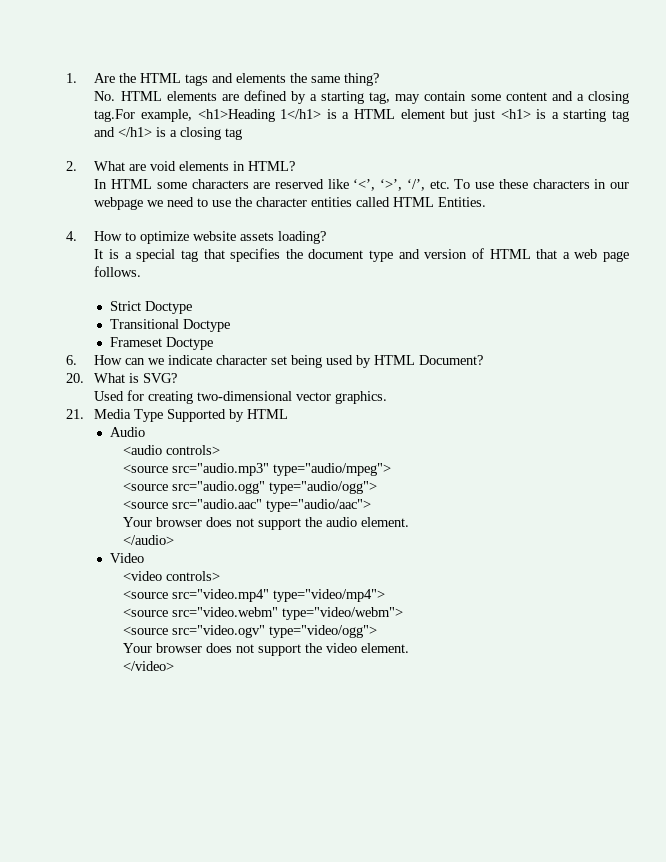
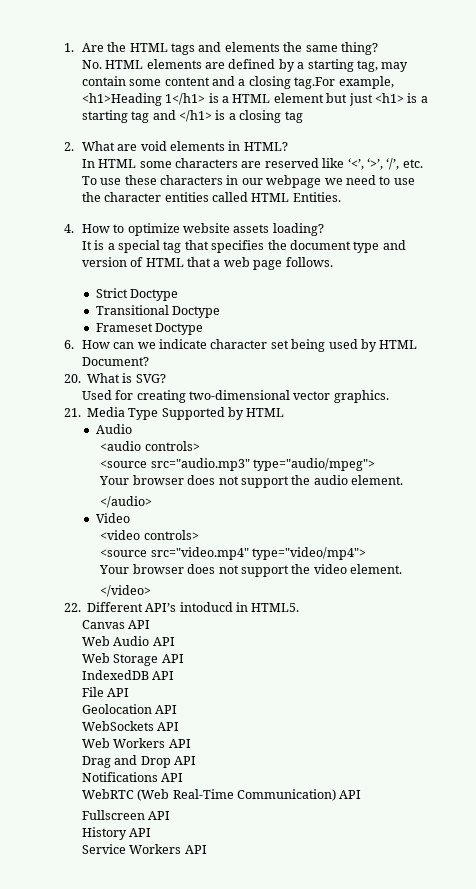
[123,481,378,494] [123,499,372,512] // <source src="audio.ogg" type="audio/ogg"> // <source src="audio.aac" type="audio/aac"> -> (376, 464) none
[123,607,404,620] [123,625,378,638] // <source src="video.webm" type="video/webm"> // <source src="video.ogv" type="video/ogg"> -> (367, 553) none
(175, 666) none -> [63,602,300,612] [81,620,151,629] [81,636,175,646] [81,653,184,666] [81,670,175,680] [81,687,130,697] [81,704,178,714] [81,721,180,731] [81,738,191,748] [81,755,197,768] [81,772,184,782] [81,789,362,801] [81,810,171,820] [81,827,152,840] [81,844,207,854] // 22. Different API’s intoducd in HTML5. // Canvas API // Web Audio API // Web Storage API // IndexedDB API // File API // Geolocation API // WebSockets API // Web Workers API // Drag and Drop API // Notifications API // WebRTC (Web Real-Time Communication) API // Fullscreen API // History API // Service Workers API

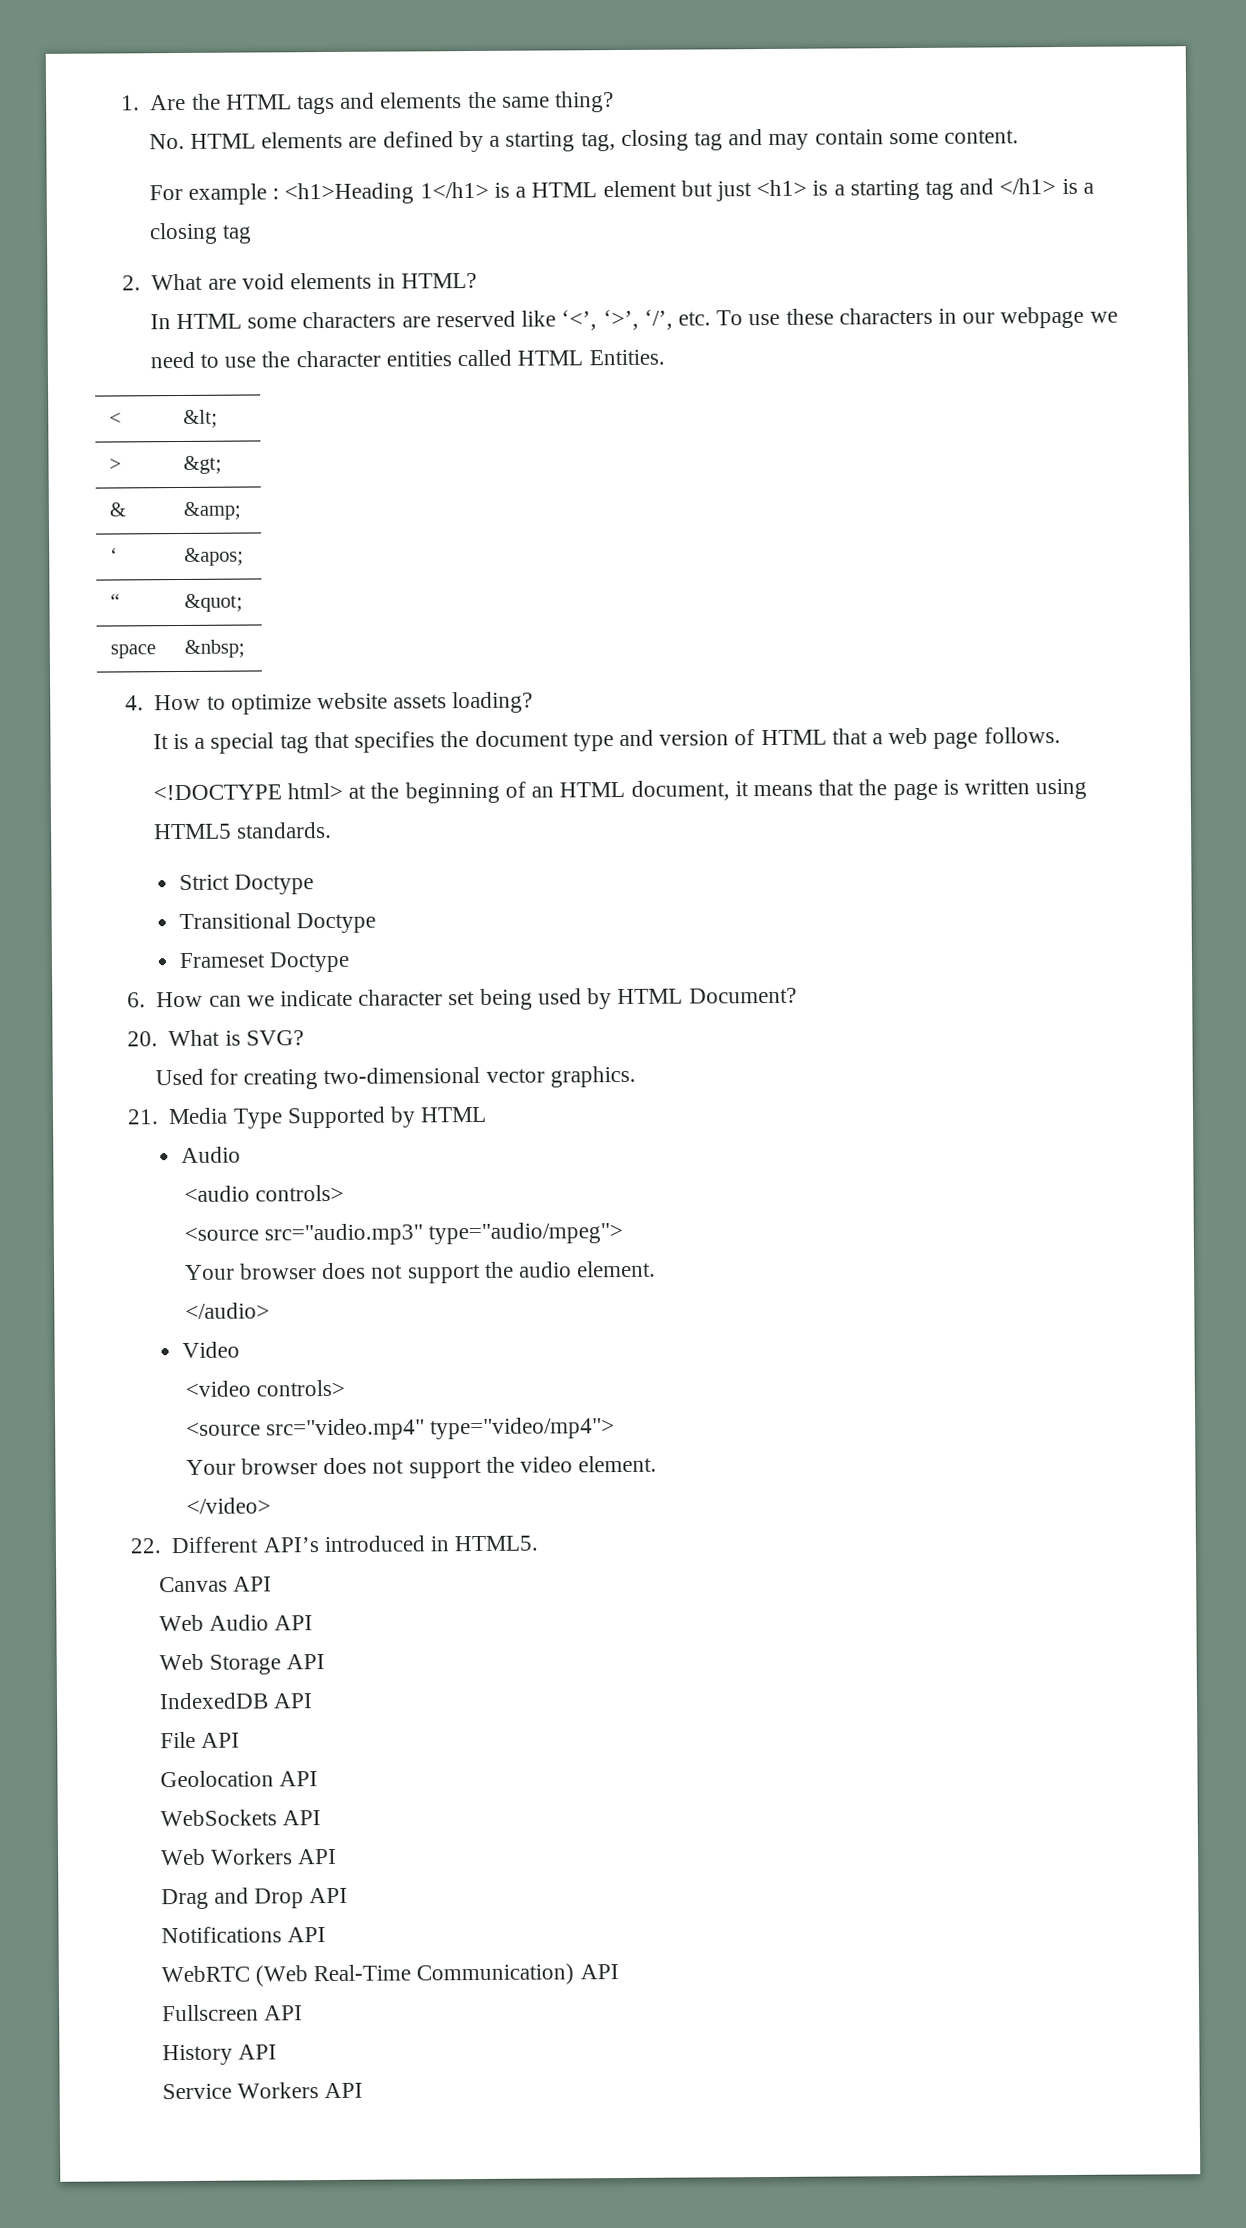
[381,62,409,72] [81,76,394,89] may contain some content and a closing tag.For example, -> [620,129,1020,151] [148,183,280,205] closing tag and may contain some content. // For example :
(341, 197) none -> [109,412,123,425] [183,409,219,428] [109,458,123,471] [183,455,223,474] [109,502,127,517] [183,501,242,520] [110,547,119,563] [184,547,245,566] [110,593,121,609] [184,593,244,612] [110,644,157,659] [184,639,246,658] // < | &lt; // > | &gt; // & | &amp; // ‘ | &apos; // “ | &quot; // space | &nbsp;
(333, 262) none -> [152,778,1088,804] [153,821,333,840] // <!DOCTYPE html> at the beginning of an HTML document, it means that the page is written using HTML5 standards.
[179,602,233,612] intoducd -> [323,1535,425,1553] introduced

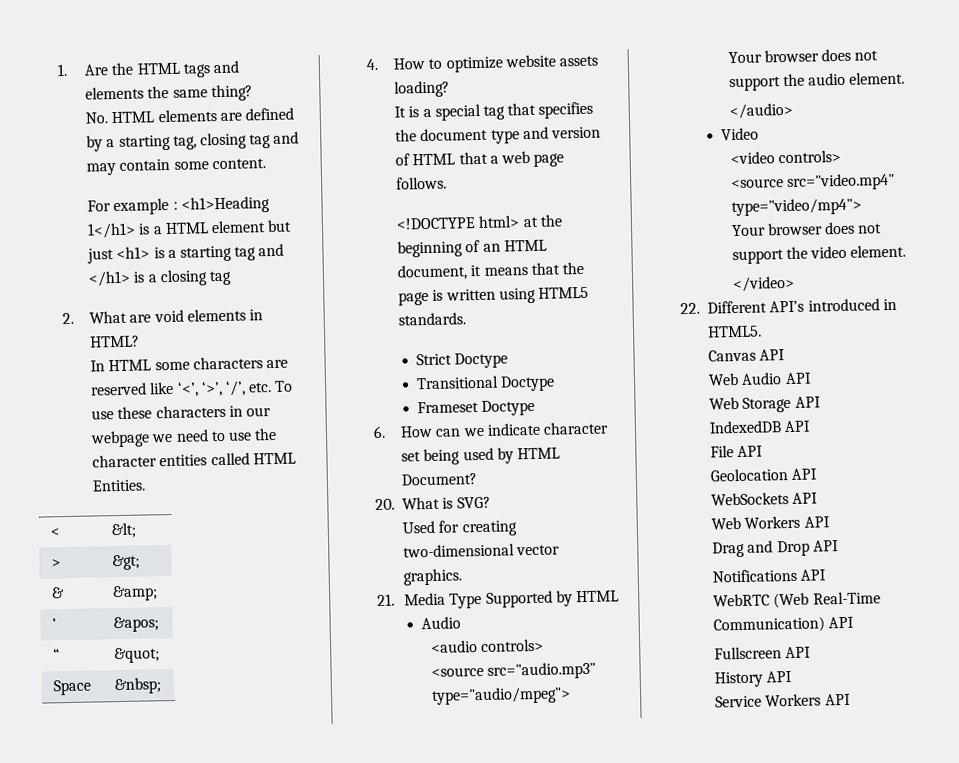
[110,644,157,659] space -> [52,679,91,696] Space

